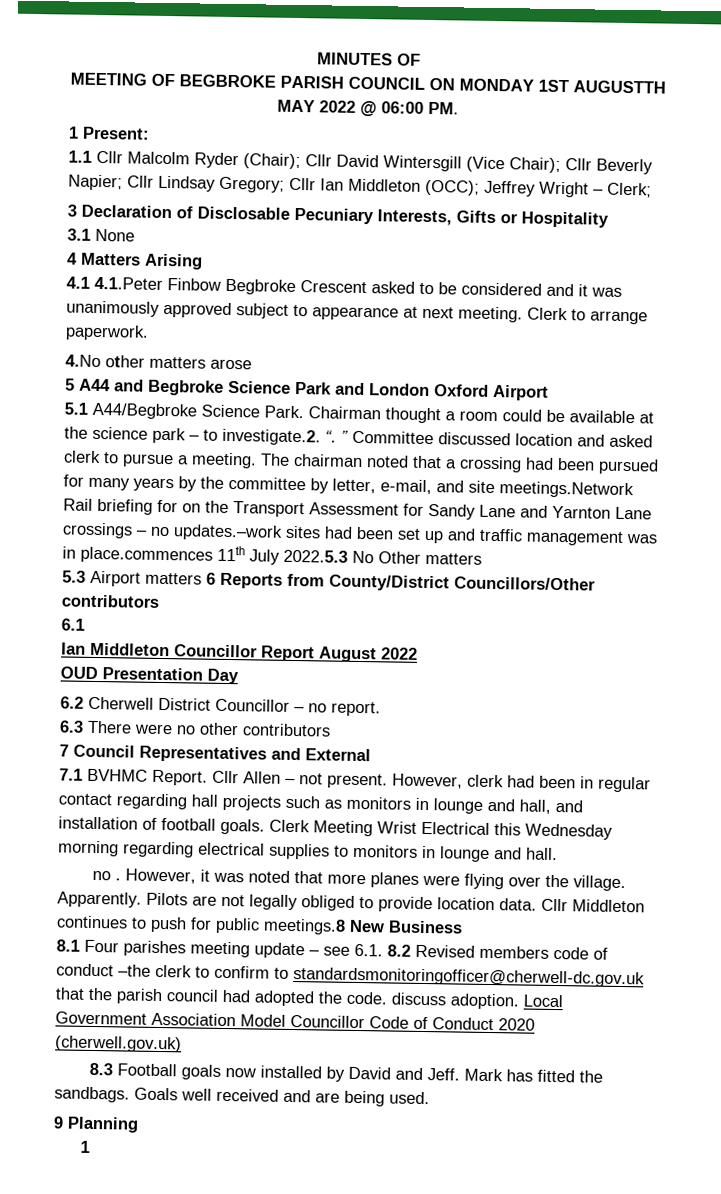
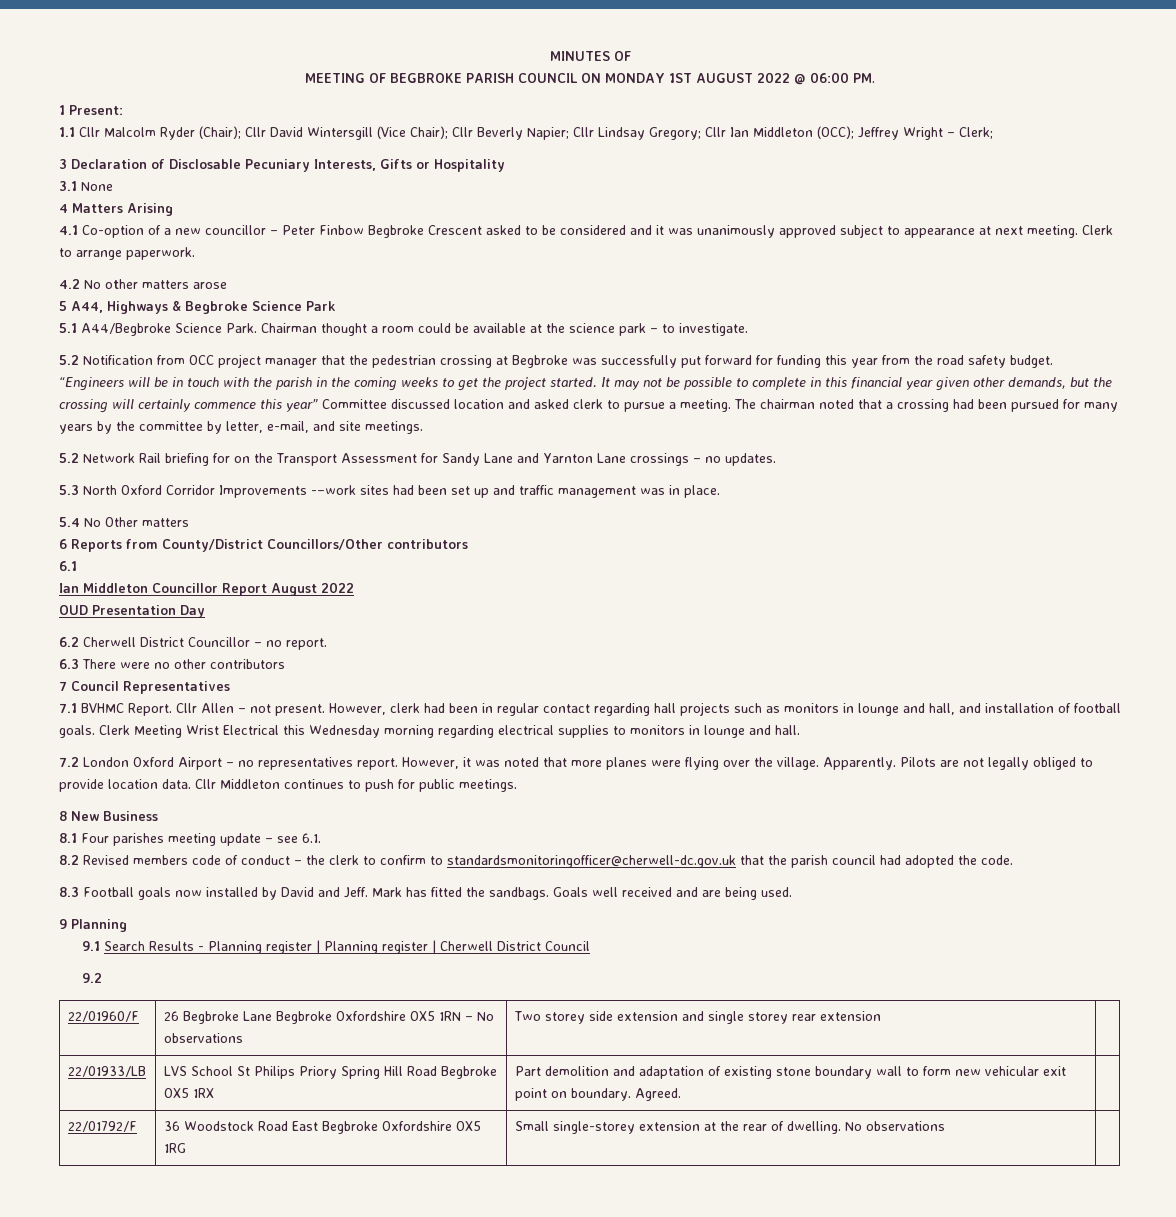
[573,80,666,94] [277,99,315,113] AUGUSTTH MAY -> [696,73,753,83] AUGUST
[94,276,163,290] 4.1.Peter -> [82,225,315,238] Co-option of a new councillor – Peter
[65,354,101,368] 4.No -> [59,279,101,289] 4.2 No
[79,378,144,392] A44 and -> [71,300,181,314] A44, Highways &
[335,382,549,401] and London Oxford Airport -> (336, 306) none
[222,428,349,446] investigate.2. “. ” -> [679,323,748,336] [59,354,1053,368] [59,377,1112,391] [59,399,318,413] investigate. // 5.2 Notification from OCC project manager that the pedestrian crossing at Begbroke was successfully put forward for funding this year from the road safety budget. “Engineers will be in touch with the parish in the coming weeks to get the project started. It may not be possible to complete in this financial year given other demands, but the crossing will certainly commence this year”
[499,481,634,499] meetings.Network -> [365,421,423,434] [59,453,135,463] meetings. // 5.2 Network
[173,524,283,541] updates.–work -> [725,453,776,466] [59,485,356,498] updates. // 5.3 North Oxford Corridor Improvements -–work
[80,545,348,565] place.commences 11th July 2022.5.3 -> [684,485,720,498] [59,517,80,527] place. // 5.4
[62,570,202,587] 5.3 Airport matters -> (189, 522) none
[271,747,371,762] and External -> (230, 687) none
[91,870,121,881] no . -> [59,757,398,770] 7.2 London Oxford Airport – no representatives report.
[263,918,346,935] meetings.8 -> [459,779,517,792] [59,811,67,821] meetings. // 8
(383, 950) none -> (321, 838) //
[118,964,151,977] –the -> [294,855,325,865] – the
[391,992,563,1010] [55,1011,535,1031] [55,1035,182,1053] discuss adoption. Local Government Association Model Councillor Code of Conduct 2020 (cherwell.gov.uk) -> (1013, 860) none
[79,1140,90,1153] 1 -> [82,940,591,954] [82,973,103,983] [67,1011,139,1022] [163,1011,494,1024] [163,1033,243,1043] [513,1011,881,1024] [67,1066,146,1077] [163,1066,497,1079] [163,1088,214,1098] [514,1066,1066,1079] [514,1088,681,1101] [67,1121,137,1132] [163,1121,481,1134] [163,1143,186,1153] [514,1121,945,1134] 9.1 Search Results - Planning register | Planning register | Cherwell District Council // 9.2 // 22/01960/F | 26 Begbroke Lane Begbroke Oxfordshire OX5 1RN – No observations | Two storey side extension and single storey rear extension | // 22/01933/LB | LVS School St Philips Priory Spring Hill Road Begbroke OX5 1RX | Part demolition and adaptation of existing stone boundary wall to form new vehicular exit point on boundary. Agreed. | // 22/01792/F | 36 Woodstock Road East Begbroke Oxfordshire OX5 1RG | Small single-storey extension at the rear of dwelling. No observations |

